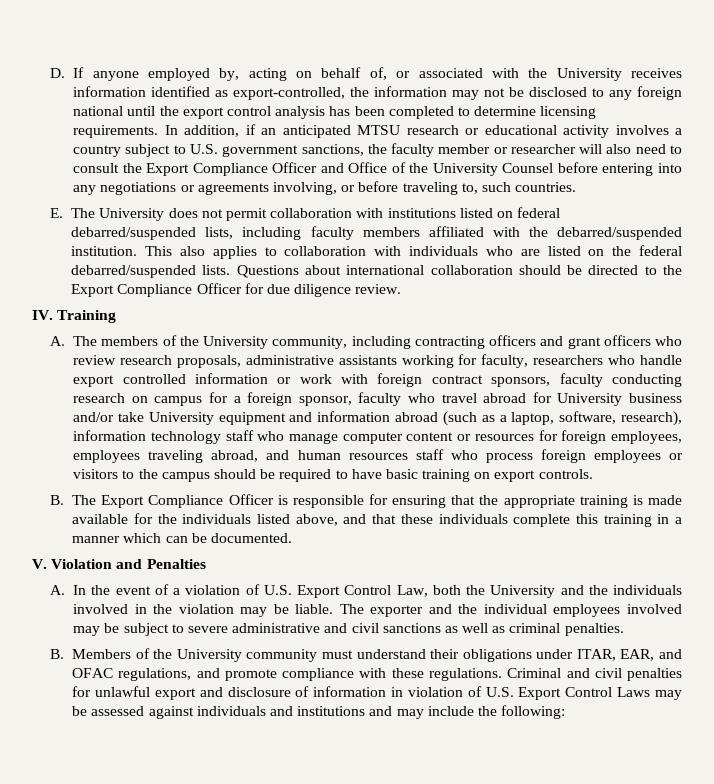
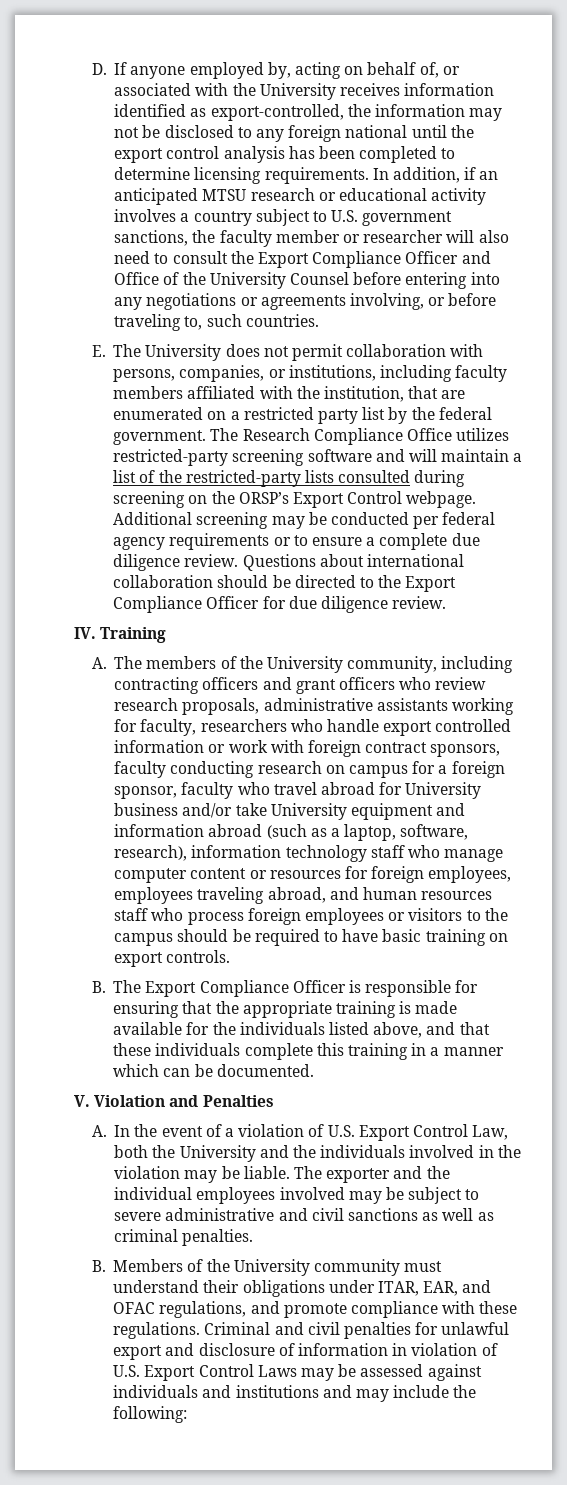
[387,207,561,218] [71,227,234,240] institutions listed on federal debarred/suspended lists, -> [113,365,376,382] persons, companies, or institutions,
[556,227,682,240] [71,245,682,259] [71,265,231,278] debarred/suspended institution. This also applies to collaboration with individuals who are listed on the federal debarred/suspended lists. -> [324,386,466,402] [113,407,492,424] [113,428,510,445] [113,449,523,466] [113,470,466,487] [113,491,477,508] [113,512,496,529] [113,533,480,550] [113,554,239,571] institution, that are enumerated on a restricted party list by the federal government. The Research Compliance Office utilizes restricted-party screening software and will maintain a list of the restricted-party lists consulted during screening on the ORSP’s Export Control webpage. Additional screening may be conducted per federal agency requirements or to ensure a complete due diligence review.

